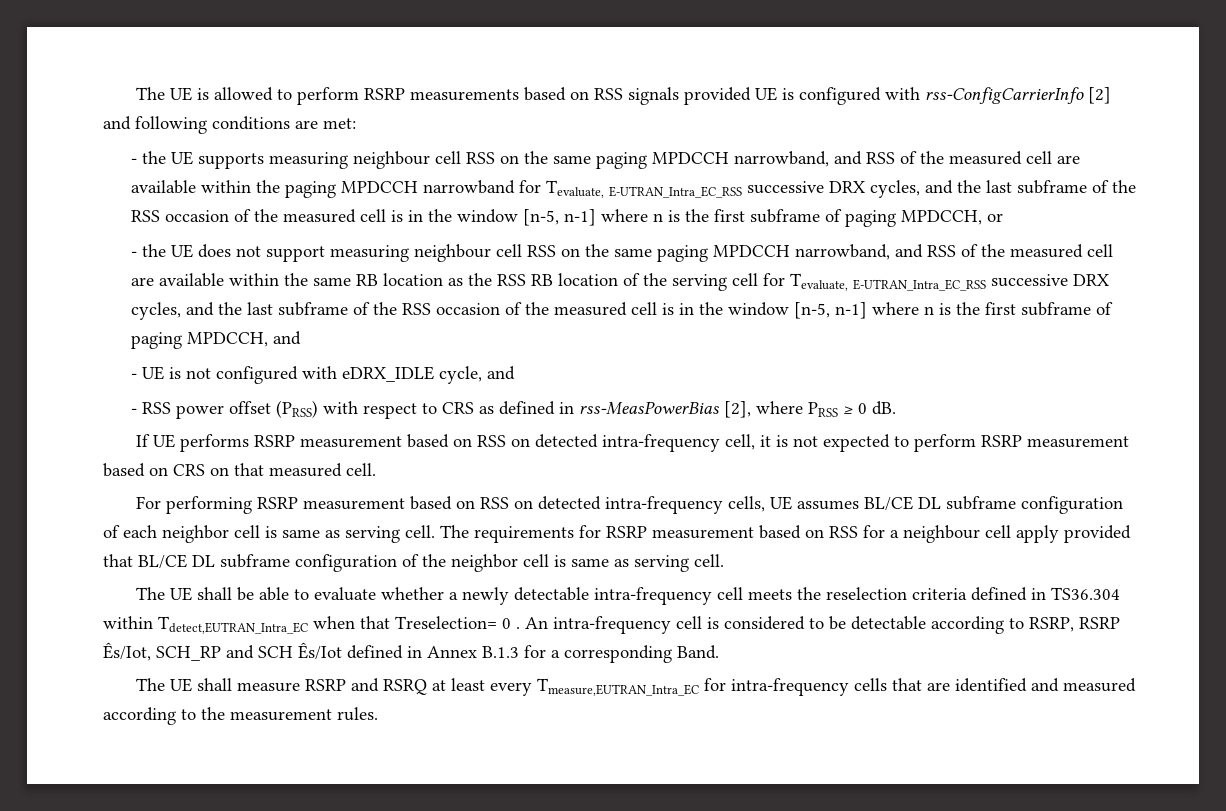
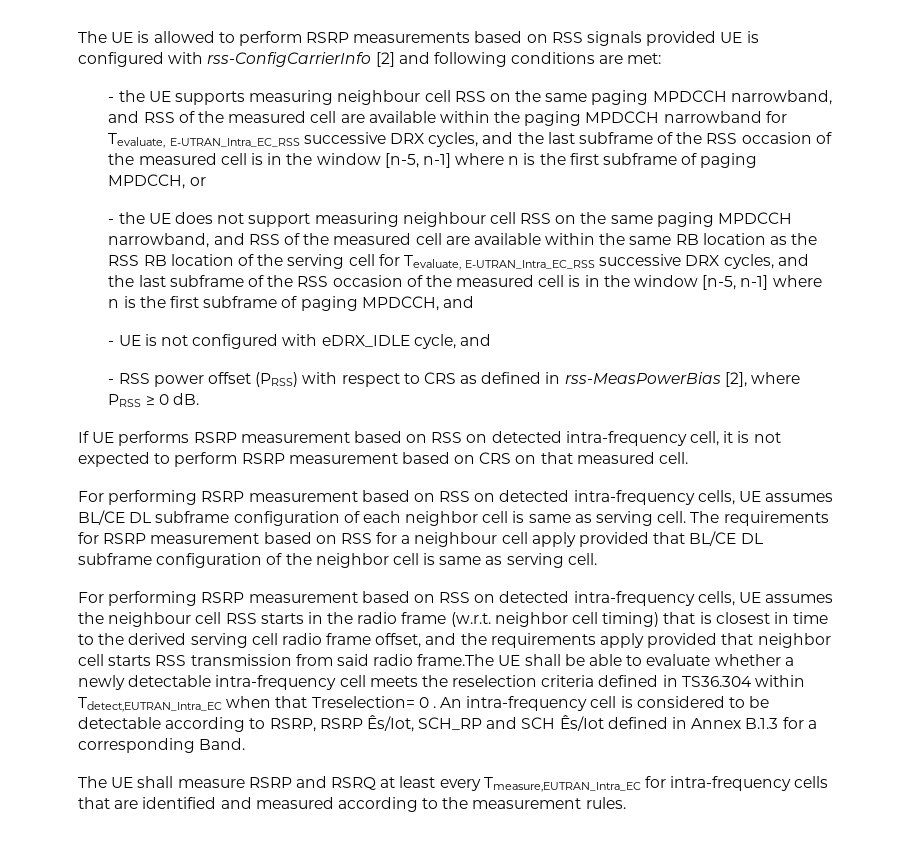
[135,587,165,600] The -> [78,591,834,606] [78,612,829,627] [78,633,831,648] [78,654,495,666] For performing RSRP measurement based on RSS on detected intra-frequency cells, UE assumes the neighbour cell RSS starts in the radio frame (w.r.t. neighbor cell timing) that is closest in time to the derived serving cell radio frame offset, and the requirements apply provided that neighbor cell starts RSS transmission from said radio frame.The

